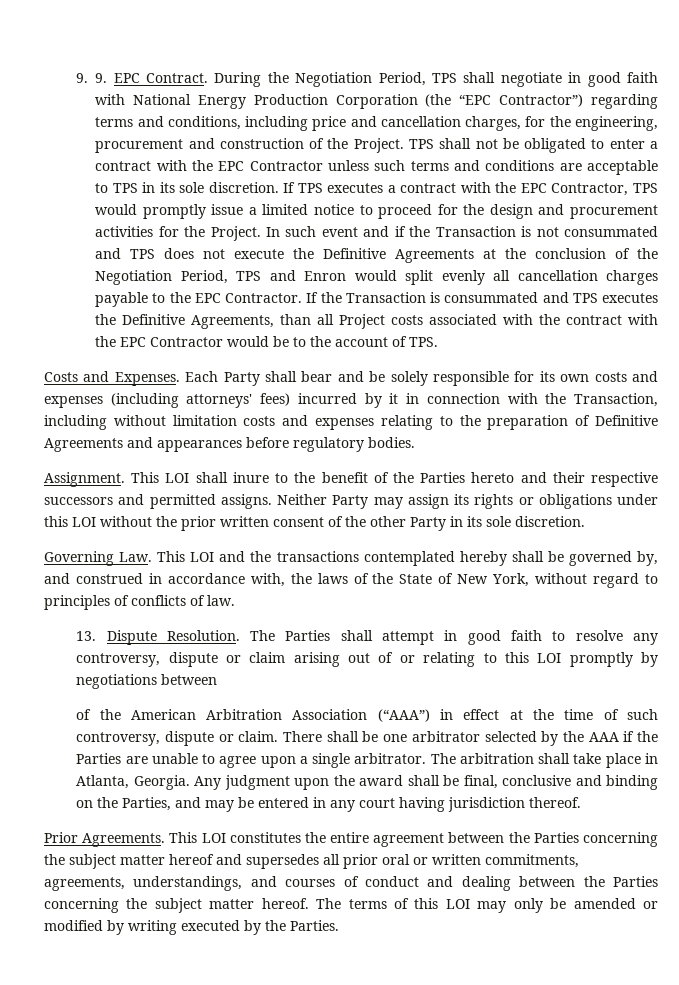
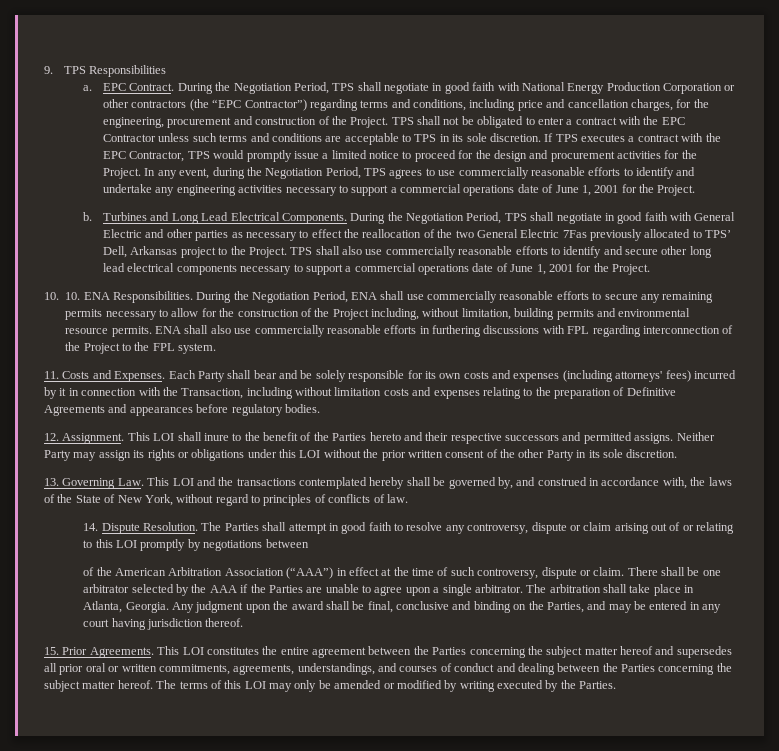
[76,73,108,83] 9. 9. -> [44,65,167,77] [83,85,93,91] 9. TPS Responsibilities // a.
(418, 101) none -> [724,85,736,91] [103,99,187,108] or other contractors
[285,226,658,237] [95,248,658,263] [95,270,658,285] [95,292,658,307] [95,314,658,329] [95,336,439,347] such event and if the Transaction is not consummated and TPS does not execute the Definitive Agreements at the conclusion of the Negotiation Period, TPS and Enron would split evenly all cancellation charges payable to the EPC Contractor. If the Transaction is consummated and TPS executes the Definitive Agreements, than all Project costs associated with the contract with the EPC Contractor would be to the account of TPS. // -> [157,167,696,179] [103,184,696,196] [83,212,736,224] [103,229,732,241] [103,246,712,258] [103,263,651,275] [44,291,714,303] [65,308,691,320] [65,325,734,337] [65,342,217,354] [44,371,59,379] any event, during the Negotiation Period, TPS agrees to use commercially reasonable efforts to identify and undertake any engineering activities necessary to support a commercial operations date of June 1, 2001 for the Project. // b. Turbines and Long Lead Electrical Components. During the Negotiation Period, TPS shall negotiate in good faith with General Electric and other parties as necessary to effect the reallocation of the two General Electric 7Fas previously allocated to TPS’ Dell, Arkansas project to the Project. TPS shall also use commercially reasonable efforts to identify and secure other long lead electrical components necessary to support a commercial operations date of June 1, 2001 for the Project. // 10. 10. ENA Responsibilities. During the Negotiation Period, ENA shall use commercially reasonable efforts to secure any remaining permits necessary to allow for the construction of the Project including, without limitation, building permits and environmental resource permits. ENA shall also use commercially reasonable efforts in furthering discussions with FPL regarding interconnection of the Project to the FPL system. // 11.
(415, 442) none -> [44,433,59,441] 12.
(585, 521) none -> [44,478,59,486] 13.
[76,631,97,641] 13. -> [83,523,99,531] 14.
(582, 802) none -> [44,647,59,655] 15.

